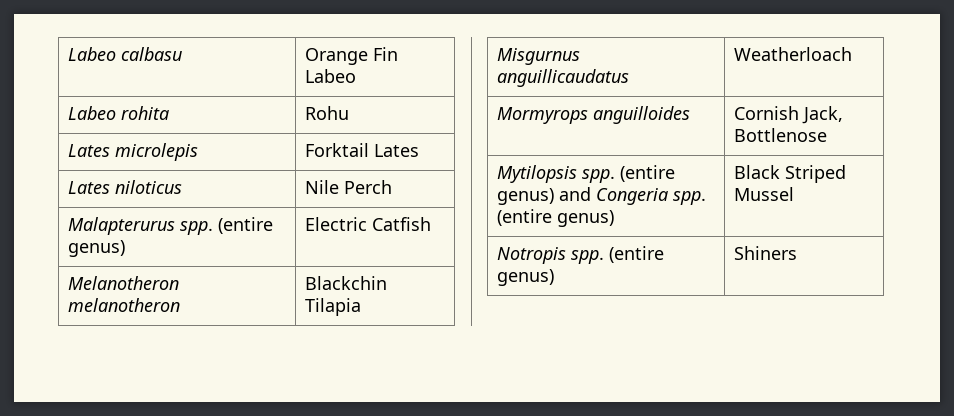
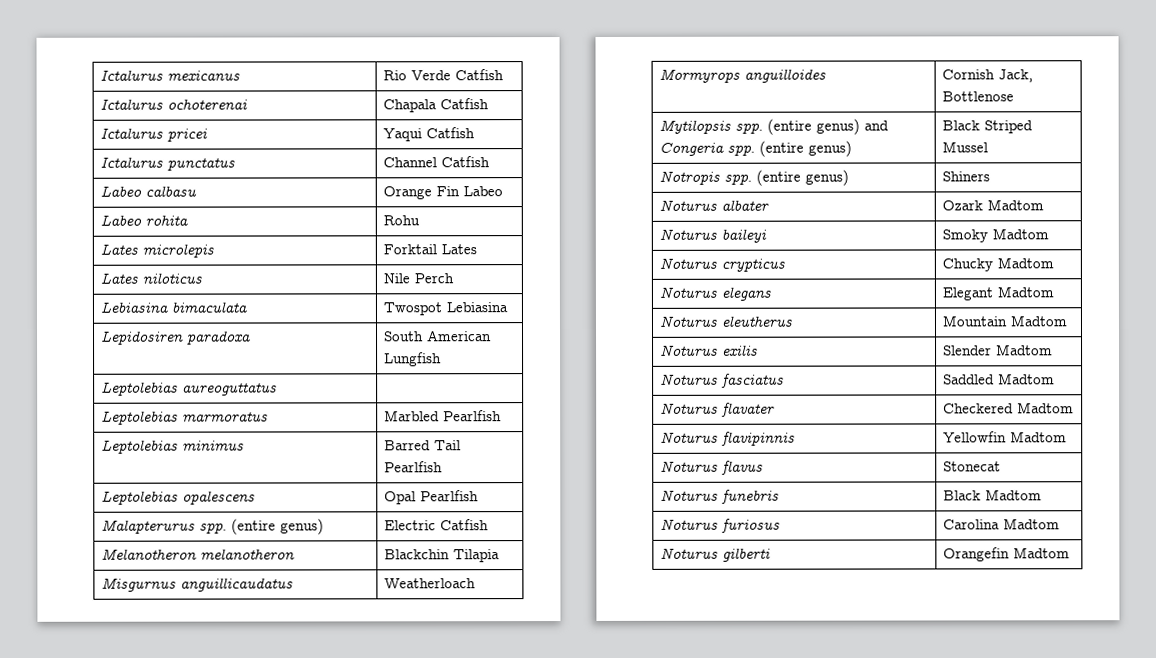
(67, 54) none -> [100,69,241,82] [383,69,505,81] [100,98,249,110] [383,98,490,113] [100,127,209,142] [383,127,476,142] [100,156,236,171] [383,156,491,168] Ictalurus mexicanus | Rio Verde Catfish // Ictalurus ochoterenai | Chapala Catfish // Ictalurus pricei | Yaqui Catfish // Ictalurus punctatus | Channel Catfish //
(392, 187) none -> [100,301,248,313] [383,302,509,316] [101,330,252,345] [384,330,493,342] [384,352,443,367] [101,381,278,396] [101,410,269,425] [384,410,503,422] [101,439,245,454] [384,440,462,451] [384,461,444,473] [101,490,256,505] [384,490,480,505] // Lebiasina bimaculata | Twospot Lebiasina // Lepidosiren paradoxa | South American Lungfish // Leptolebias aureoguttatus | // Leptolebias marmoratus | Marbled Pearlfish // Leptolebias minimus | Barred Tail Pearlfish // Leptolebias opalescens | Opal Pearlfish
(797, 253) none -> [659,199,770,211] [942,199,1045,211] [659,228,768,243] [942,228,1050,243] [659,257,786,272] [942,257,1055,272] [659,286,772,301] [942,286,1055,301] [659,315,793,327] [942,315,1068,327] [660,344,759,357] [943,344,1054,356] [660,373,785,388] [943,373,1056,385] [660,402,776,417] [943,402,1075,414] [660,431,796,446] [943,431,1068,443] [660,460,764,475] [943,461,1002,472] [660,489,780,504] [943,489,1043,501] [660,518,781,533] [943,518,1061,530] [660,547,772,562] [943,547,1071,562] // Noturus albater | Ozark Madtom // Noturus baileyi | Smoky Madtom // Noturus crypticus | Chucky Madtom // Noturus elegans | Elegant Madtom // Noturus eleutherus | Mountain Madtom // Noturus exilis | Slender Madtom // Noturus fasciatus | Saddled Madtom // Noturus flavater | Checkered Madtom // Noturus flavipinnis | Yellowfin Madtom // Noturus flavus | Stonecat // Noturus funebris | Black Madtom // Noturus furiosus | Carolina Madtom // Noturus gilberti | Orangefin Madtom

